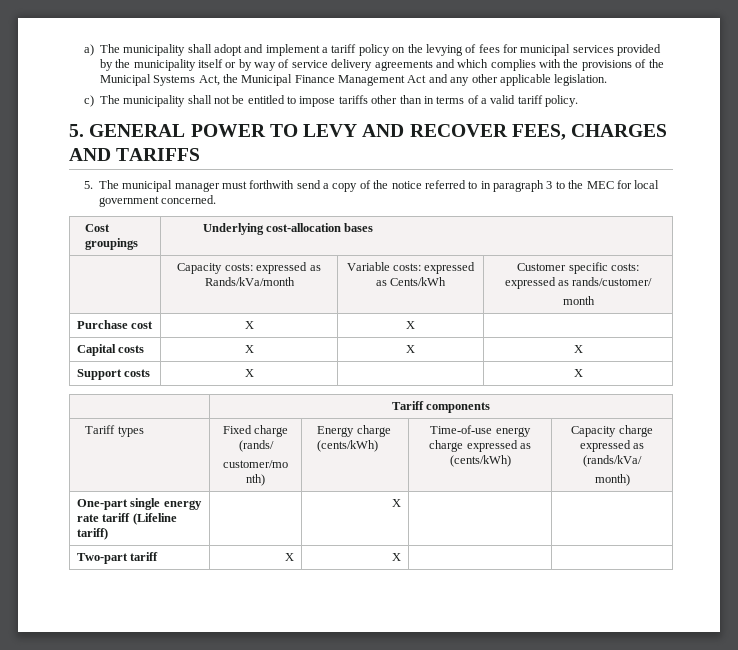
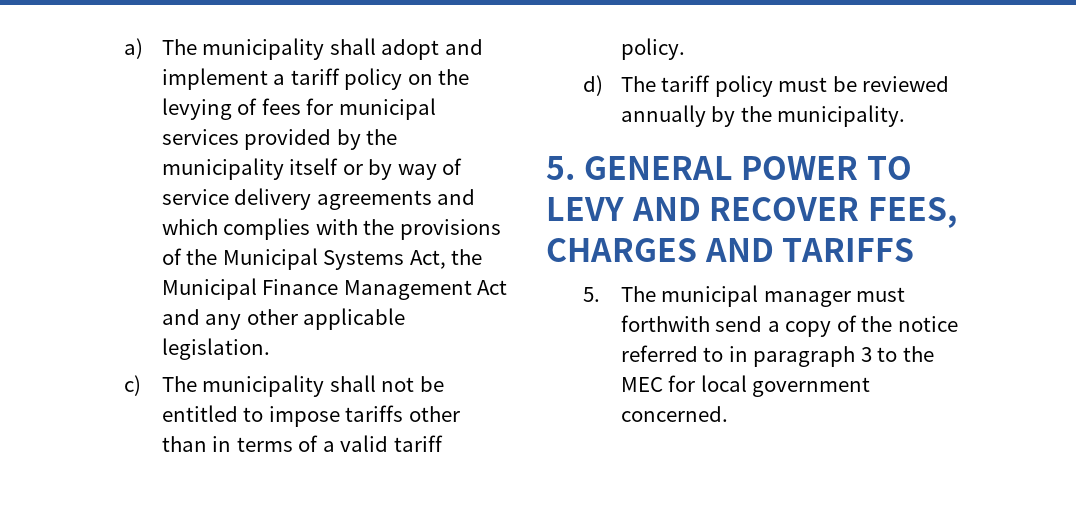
(579, 101) none -> [583,75,950,97] [620,105,906,127] // d) The tariff policy must be reviewed annually by the municipality.
[85,224,111,232] [85,238,139,250] [202,223,374,235] [177,262,321,274] [204,277,295,286] [346,262,476,274] [375,277,447,286] [517,262,639,274] [504,277,653,289] [562,296,595,305] [76,320,154,329] [244,321,254,329] [406,321,415,329] [76,344,145,356] [244,345,254,353] [406,345,415,353] [573,345,583,353] [76,369,151,380] [244,369,254,377] [573,369,583,377] [391,401,491,413] [85,425,144,437] [222,425,289,437] [238,440,274,452] [223,460,288,468] [246,474,265,486] [317,425,391,437] [317,440,379,452] [430,425,531,437] [429,440,531,452] [449,455,511,467] [571,425,653,437] [579,440,645,452] [583,455,642,467] [594,474,630,486] [76,498,202,510] [76,513,177,525] [76,528,108,540] [392,499,402,507] [76,552,159,564] [285,553,295,561] [392,553,402,561] // Cost groupings | Underlying cost-allocation bases // | Capacity costs: expressed as Rands/kVa/month | Variable costs: expressed as Cents/kWh | Customer specific costs: expressed as rands/customer/ // month // Purchase cost | X | X | // Capital costs | X | X | X // Support costs | X | | X // | Tariff components // Tariff types | Fixed charge (rands/ // customer/mo nth) | Energy charge (cents/kWh) | Time-of-use energy charge expressed as (cents/kWh) | Capacity charge expressed as (rands/kVa/ // month) // One-part single energy rate tariff (Lifeline tariff) | | X | | // Two-part tariff | X | X | | -> (728, 414) none

